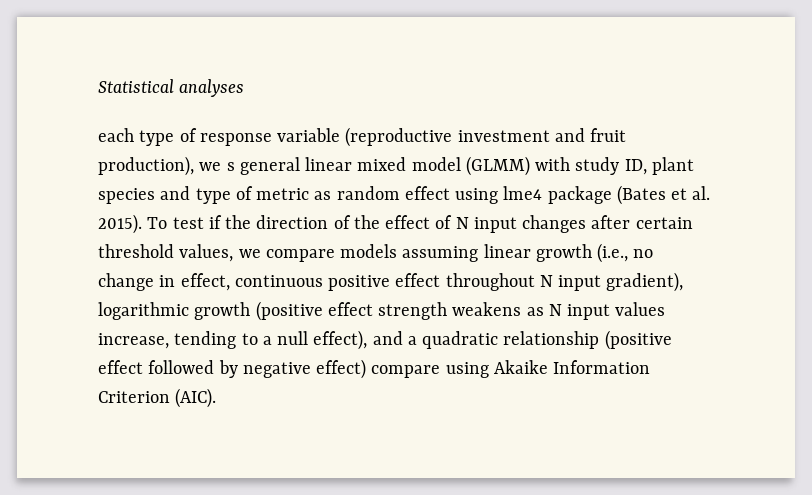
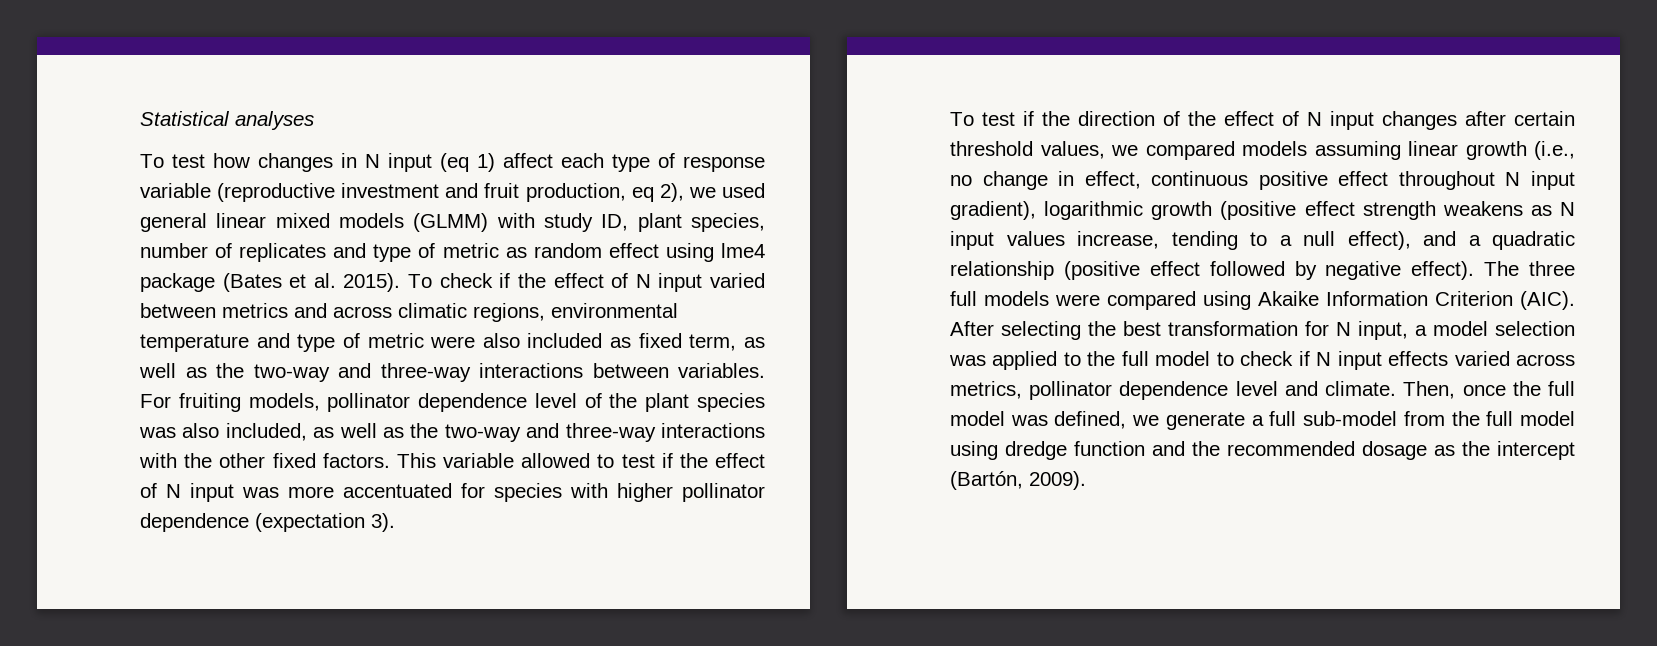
(245, 88) none -> [140,153,553,172] To test how changes in N input (eq 1) affect
[98,156,235,176] production), we s -> [525,183,765,202] production, eq 2), we used
[411,157,461,171] model -> [339,213,404,228] models
[98,188,155,204] species -> [690,213,765,232] [140,243,327,262] species, number of replicates
(168, 223) none -> [439,273,766,292] [140,303,678,322] [140,333,765,352] [139,363,765,382] [140,393,765,412] [139,423,765,442] [139,453,765,468] [140,483,765,502] [140,513,395,532] [950,112,974,126] check if the effect of N input varied between metrics and across climatic regions, environmental temperature and type of metric were also included as fixed term, as well as the two-way and three-way interactions between variables. For fruiting models, pollinator dependence level of the plant species was also included, as well as the two-way and three-way interactions with the other fixed factors. This variable allowed to test if the effect of N input was more accentuated for species with higher pollinator dependence (expectation 3). // To
[265,249,335,262] compare -> [1145,141,1235,160] compared
[316,359,441,379] effect) compare -> [1411,261,1575,280] [950,291,1196,310] effect). The three full models were compared
(217, 398) none -> [950,321,1575,340] [949,351,1575,370] [950,381,1575,400] [950,411,1575,430] [950,441,1575,460] [950,471,1086,490] After selecting the best transformation for N input, a model selection was applied to the full model to check if N input effects varied across metrics, pollinator dependence level and climate. Then, once the full model was defined, we generate a full sub-model from the full model using dredge function and the recommended dosage as the intercept (Bartón, 2009).

